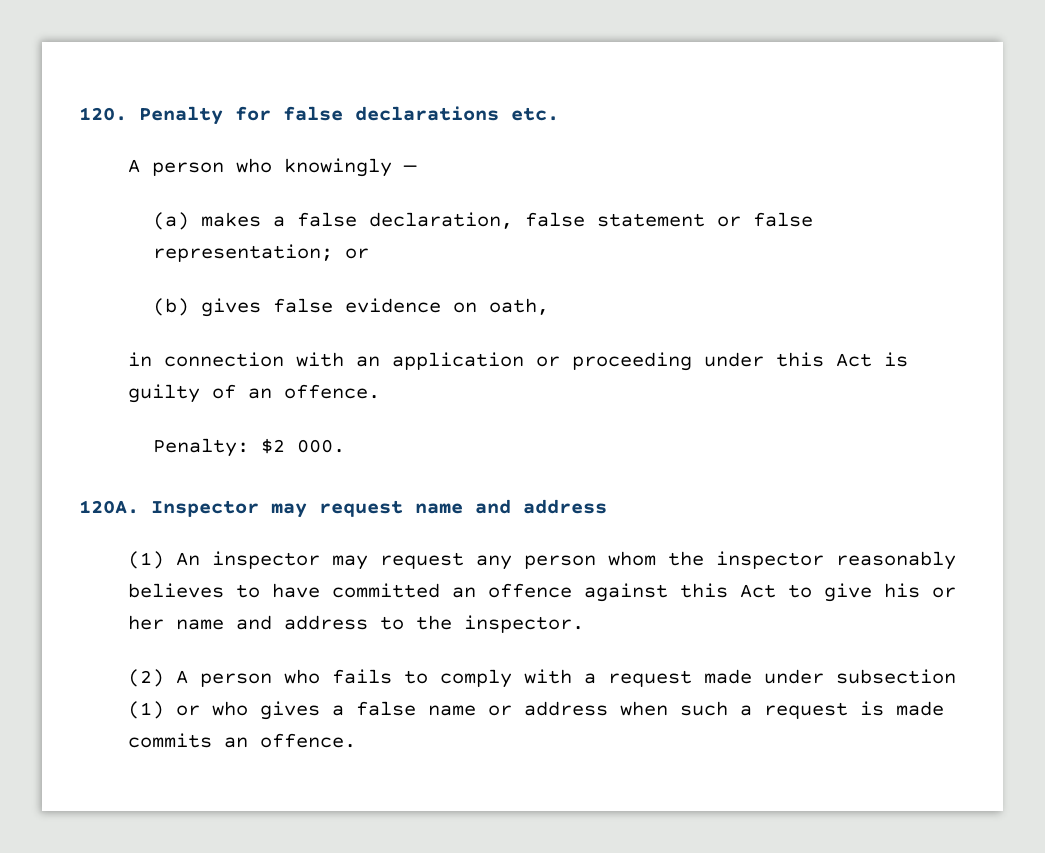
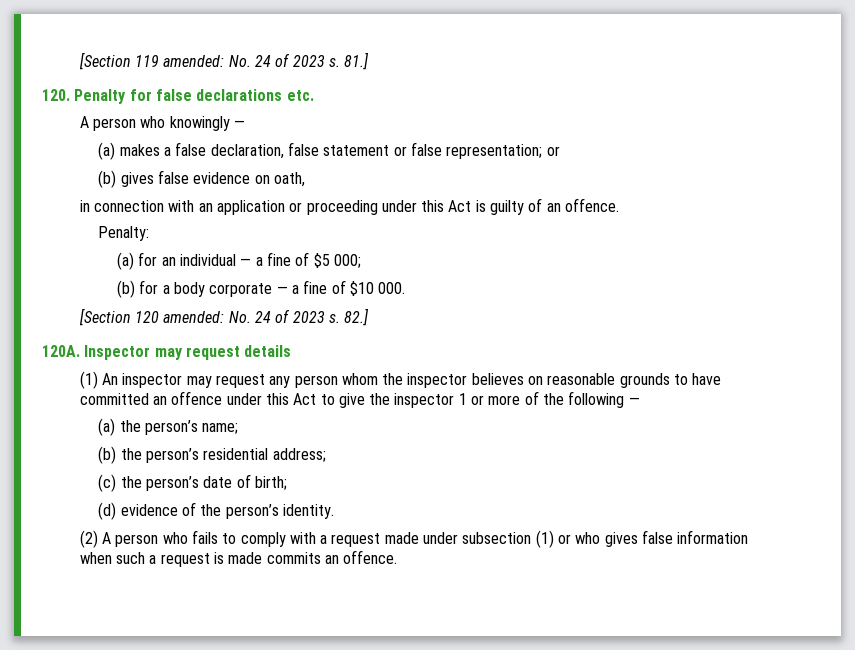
(79, 114) none -> [78,52,370,70] [Section 119 amended: No. 24 of 2023 s. 81.] //
[260,438,345,454] $2 000. -> [117,252,362,270] [117,280,406,298] [78,308,370,326] // (a) for an individual — a fine of $5 000; // (b) for a body corporate — a fine of $10 000. // [Section 120 amended: No. 24 of 2023 s. 82.]
[415,499,607,514] name and address -> [244,345,292,357] details
[836,551,957,570] [128,583,225,598] reasonably believes -> [471,373,670,388] believes on reasonable grounds
[584,583,669,602] against -> [226,393,262,405] under
[884,583,957,598] [128,615,585,633] his or her name and address to the inspector. -> [369,391,640,408] [98,418,239,436] [98,446,326,464] [98,474,287,492] [98,502,334,520] the inspector 1 or more of the following — // (a) the person’s name; // (b) the person’s residential address; // (c) the person’s date of birth; // (d) evidence of the person’s identity.
[332,701,609,716] a false name or address -> [642,530,749,544] false information

